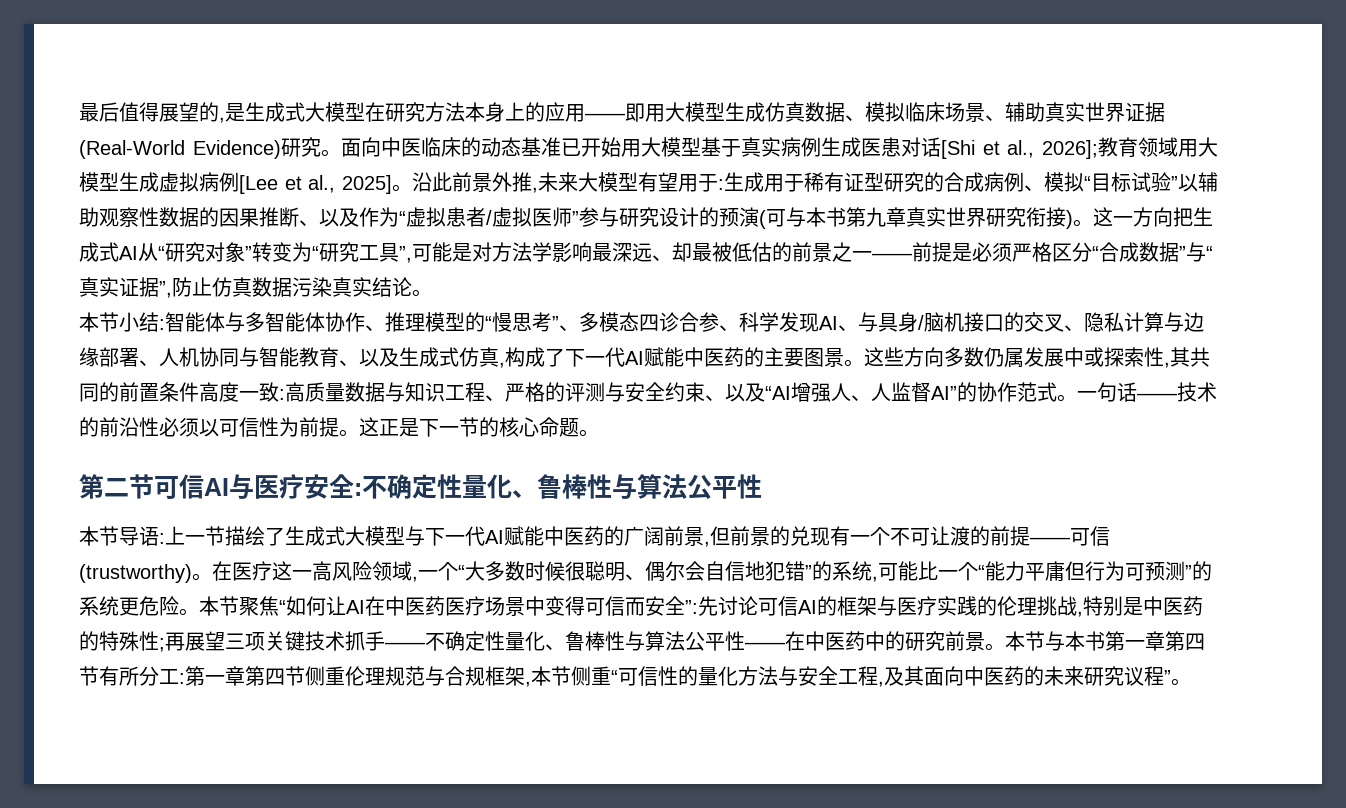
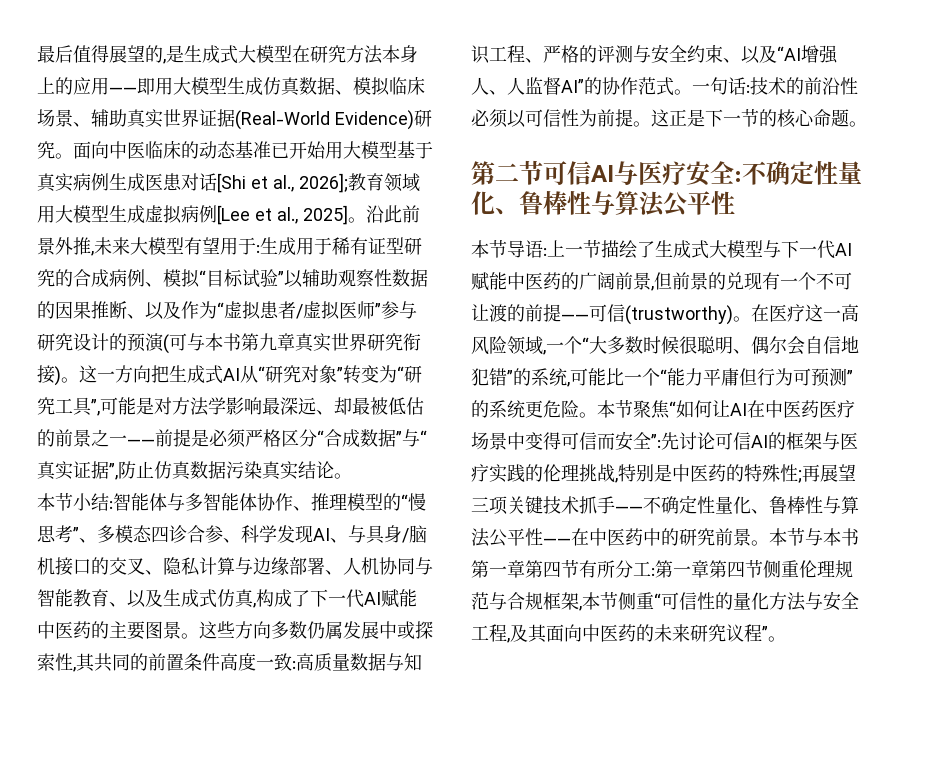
[1137,393,1177,400] —— -> [746,85,750,93] :

